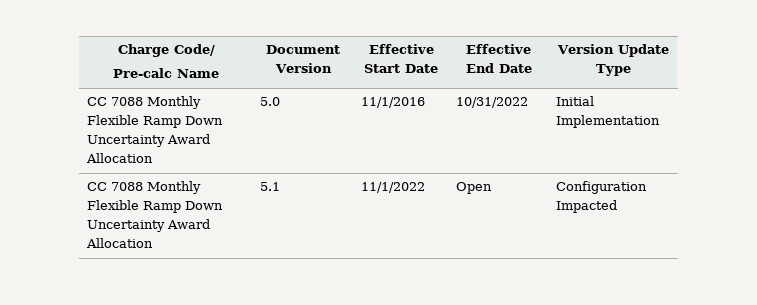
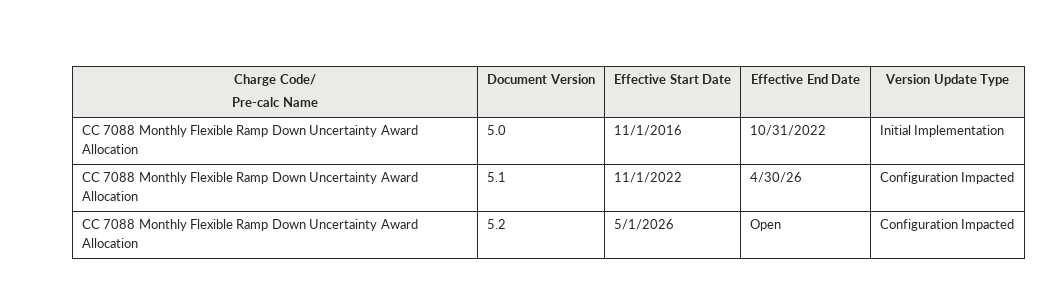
(425, 187) none -> [749,172,802,183] [879,172,1015,184] [81,219,418,231] [81,238,138,248] [486,219,506,229] [613,219,674,230] | 4/30/26 | Configuration Impacted // CC 7088 Monthly Flexible Ramp Down Uncertainty Award Allocation | 5.2 | 5/1/2026

